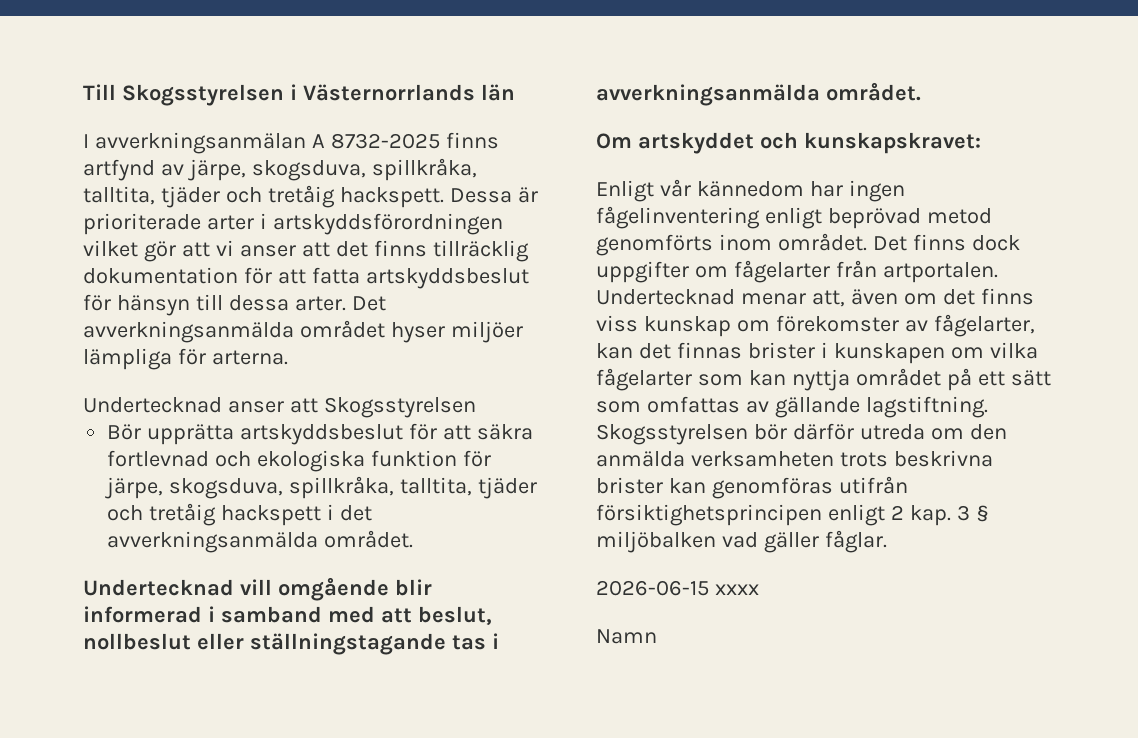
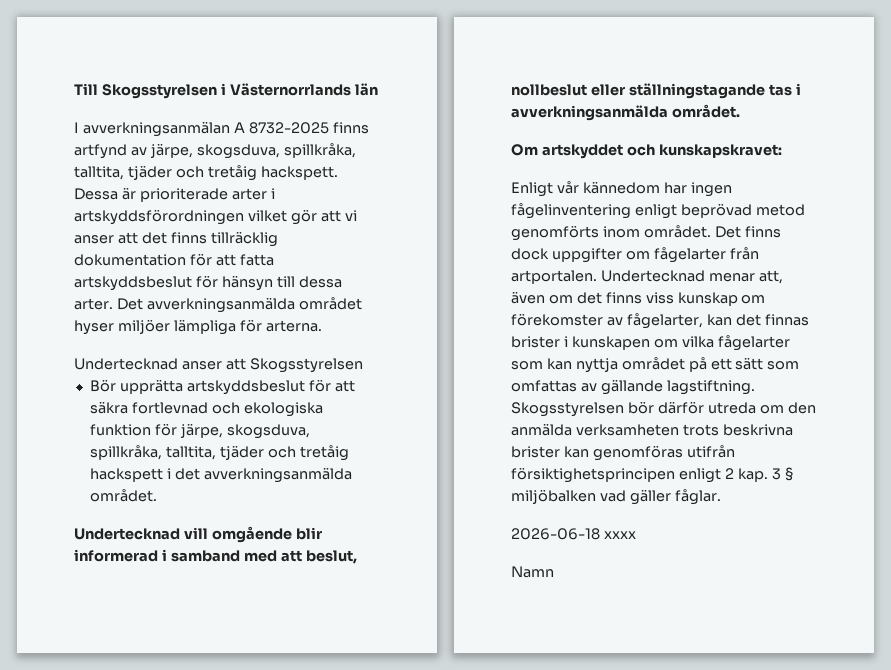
[596,580,709,596] 2026-06-15 -> [511,528,600,540] 2026-06-18

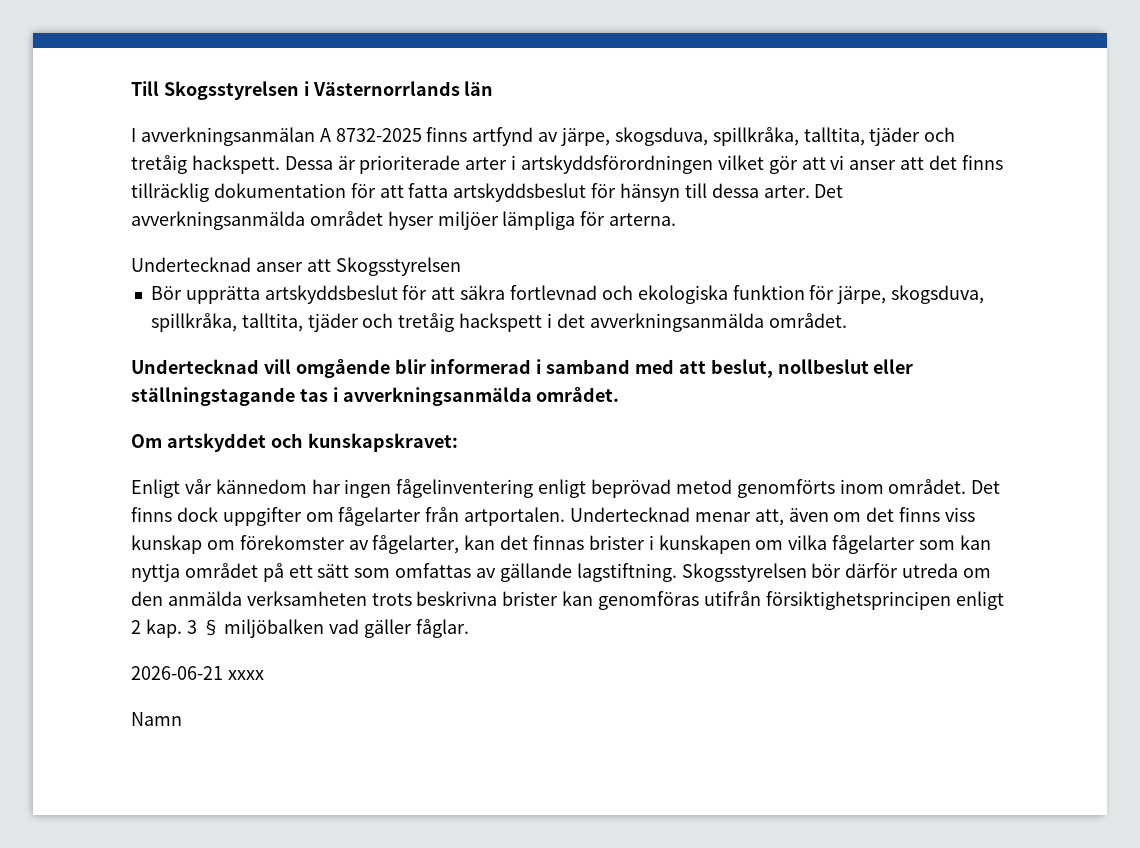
[511,528,600,540] 2026-06-18 -> [131,666,223,680] 2026-06-21

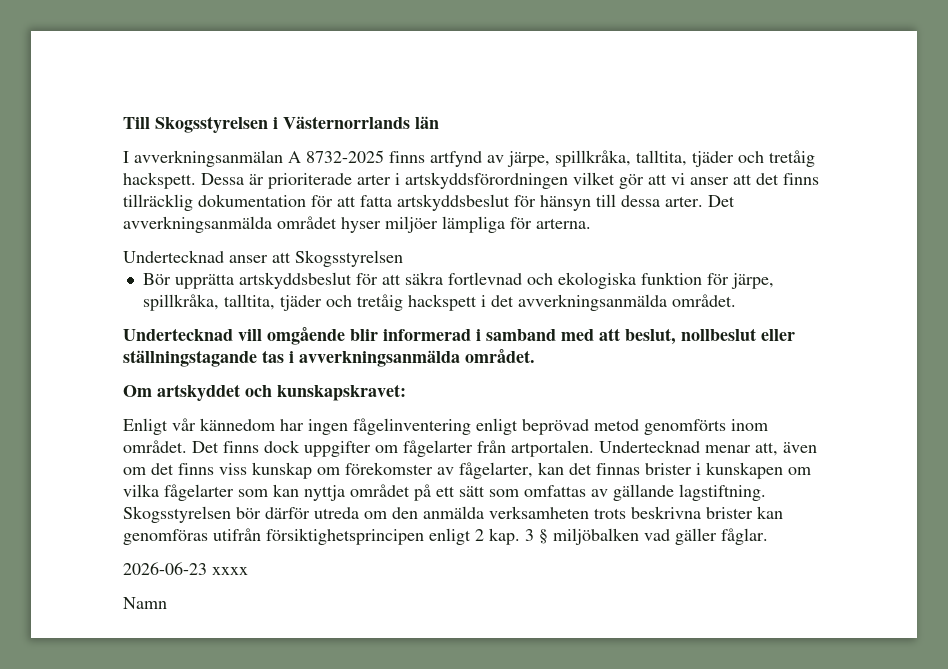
[614,127,708,146] skogsduva, -> (550, 159) none
[891,285,985,304] skogsduva, -> (774, 281) none
[131,666,223,680] 2026-06-21 -> [123,562,207,575] 2026-06-23

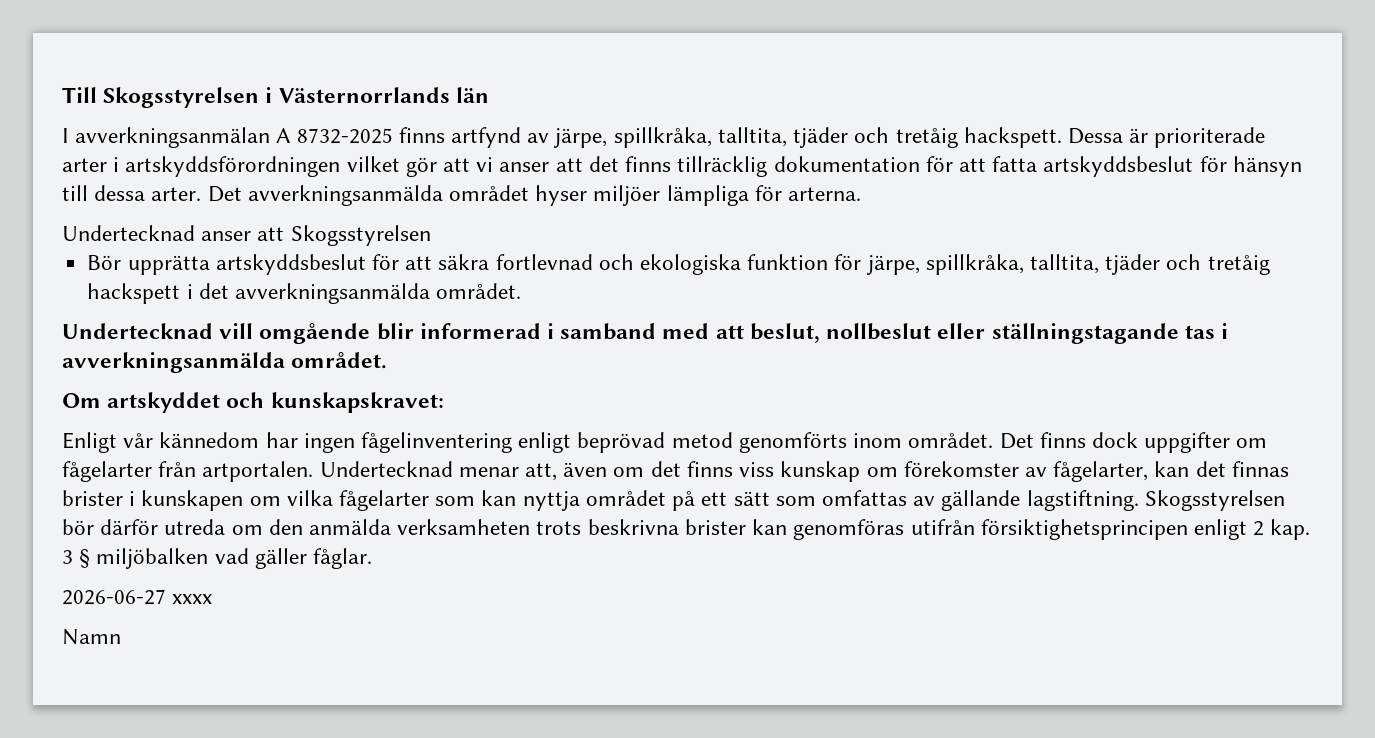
[123,562,207,575] 2026-06-23 -> [62,589,166,605] 2026-06-27

